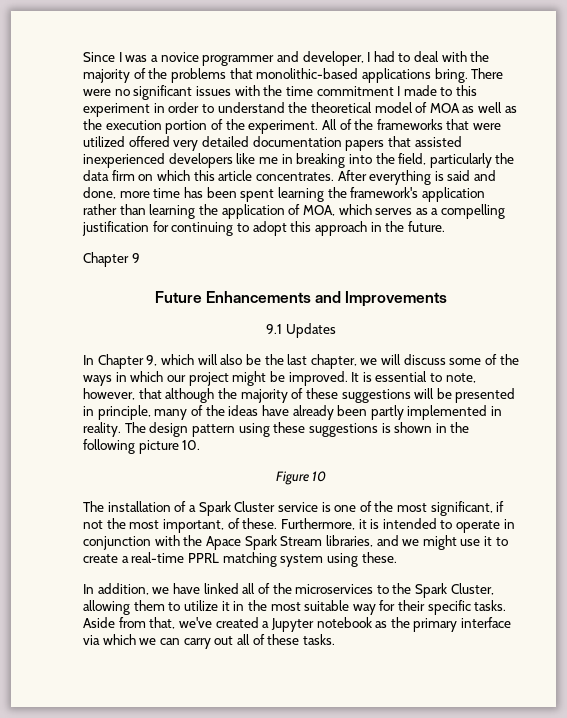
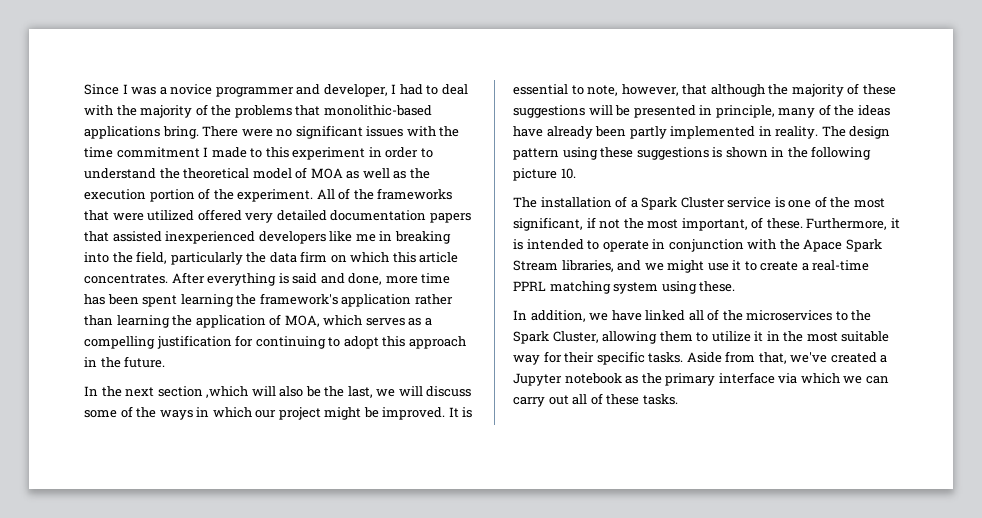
[83,252,140,267] [154,291,448,307] [266,323,336,338] [83,354,194,369] Chapter 9 // Future Enhancements and Improvements // 9.1 Updates // In Chapter 9, which -> [84,386,249,398] In the next section ,which
[287,354,357,369] last chapter, -> [347,386,373,398] last,
[275,471,327,485] // Figure 10 -> (576, 173) none

